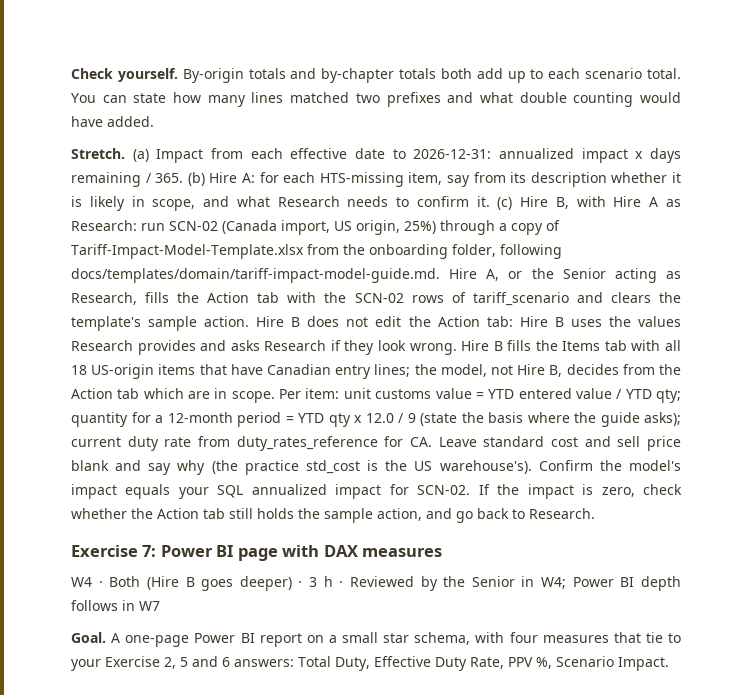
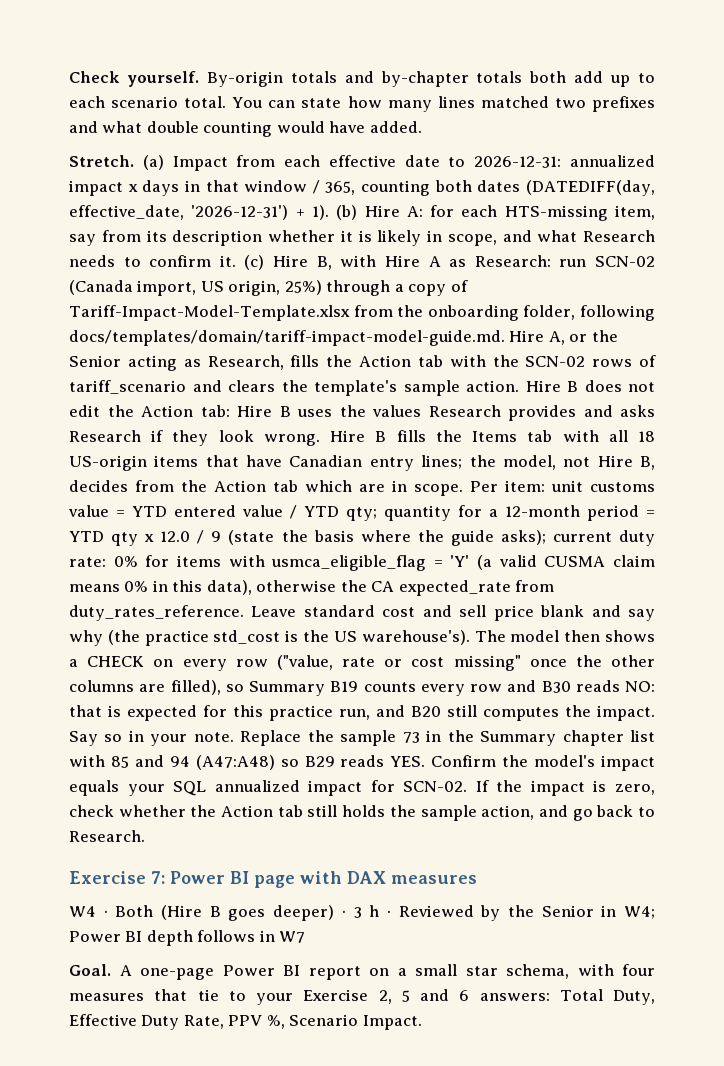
[71,172,184,187] remaining / 365. -> [184,180,655,196] [69,205,329,220] in that window / 365, counting both dates (DATEDIFF(day, effective_date, '2026-12-31') + 1).
[164,436,432,451] rate from duty_rates_reference for CA. -> [69,555,655,571] [69,580,555,596] [69,605,244,621] rate: 0% for items with usmca_eligible_flag = 'Y' (a valid CUSMA claim means 0% in this data), otherwise the CA expected_rate from duty_rates_reference.
(532, 467) none -> [474,630,655,642] [69,655,655,671] [69,680,655,696] [69,705,655,721] [69,730,655,746] [69,755,426,770] The model then shows a CHECK on every row ("value, rate or cost missing" once the other columns are filled), so Summary B19 counts every row and B30 reads NO: that is expected for this practice run, and B20 still computes the impact. Say so in your note. Replace the sample 73 in the Summary chapter list with 85 and 94 (A47:A48) so B29 reads YES.

